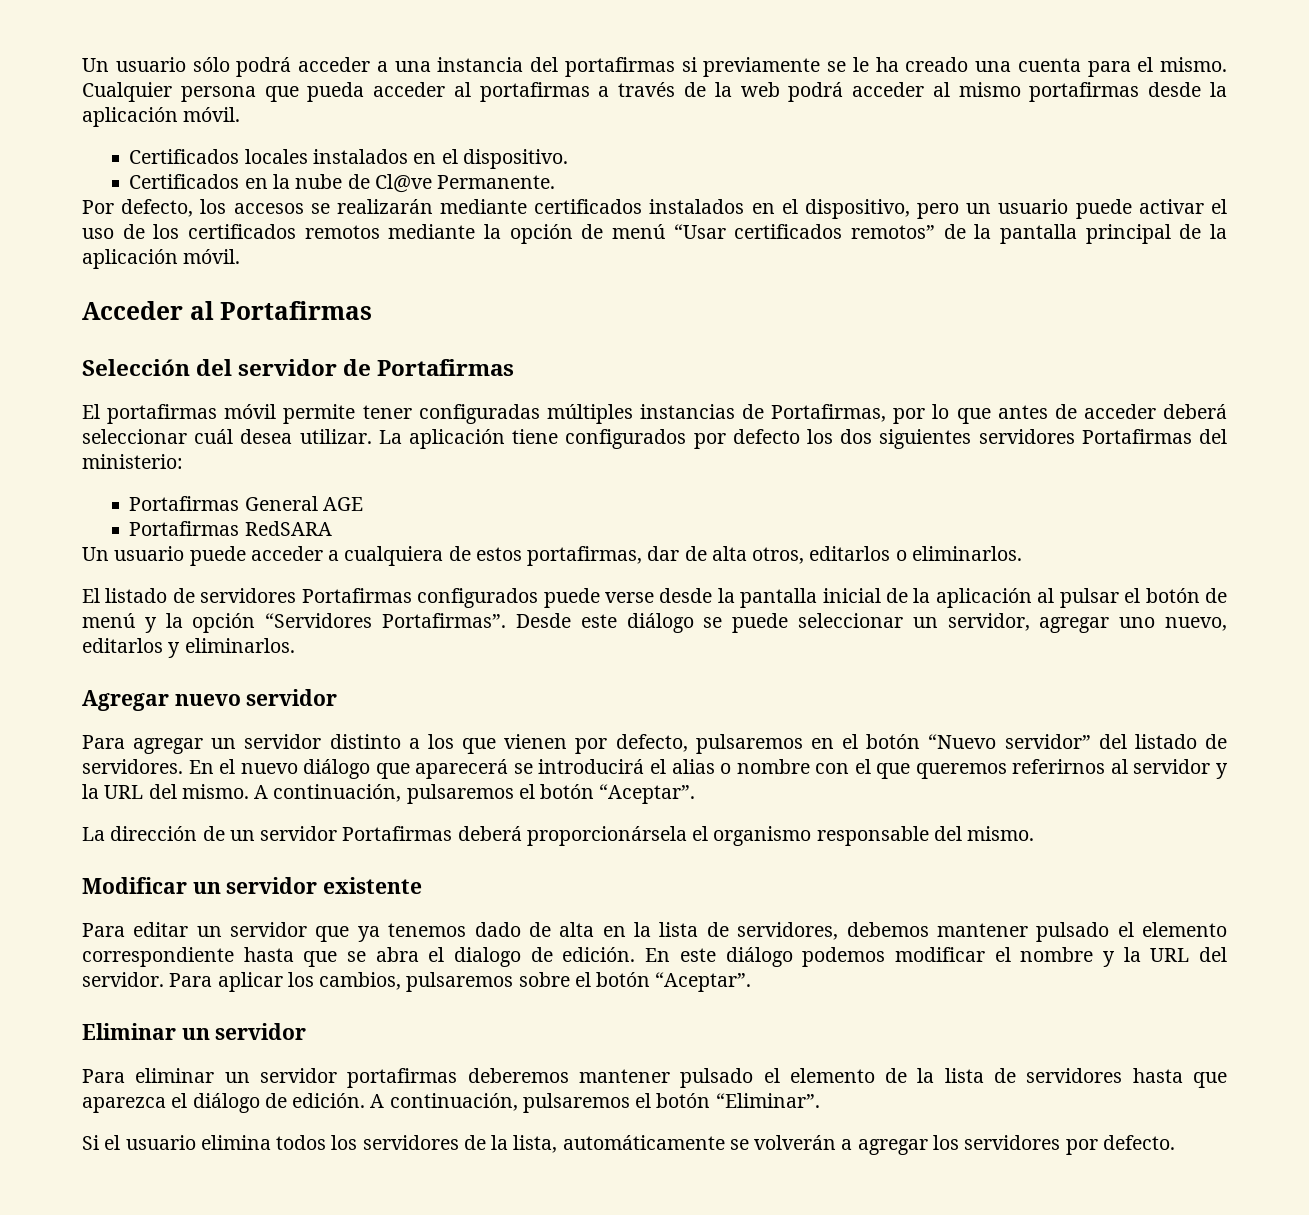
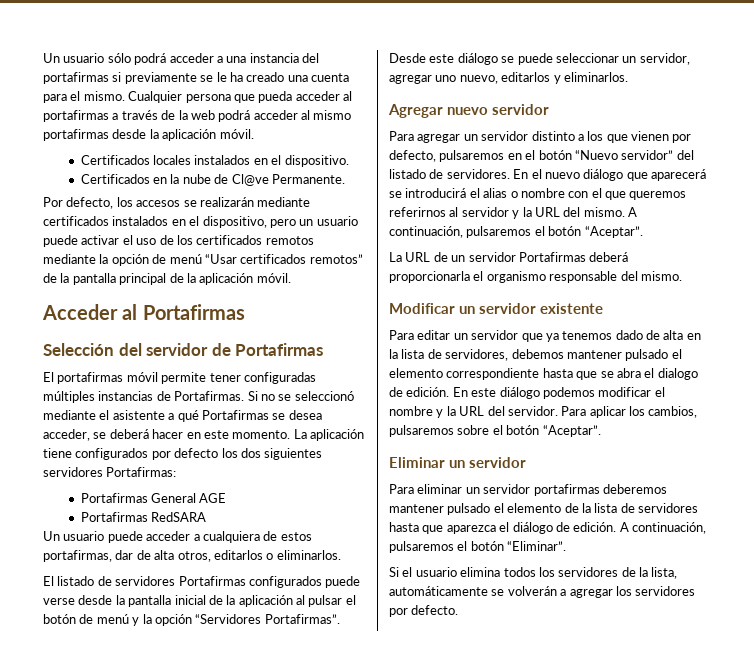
[771,404,1227,424] [82,429,372,444] Portafirmas, por lo que antes de acceder deberá seleccionar cuál desea utilizar. -> [174,391,354,401] [43,410,322,422] [43,429,291,441] Portafirmas. Si no se seleccionó mediante el asistente a qué Portafirmas se desea acceder, se deberá hacer en este momento.
[1081,429,1228,444] [82,454,183,469] Portafirmas del ministerio: -> [106,467,177,477] Portafirmas:
[110,826,198,841] dirección -> [405,252,431,262] URL
[526,826,687,846] proporcionársela -> [389,271,470,283] proporcionarla

